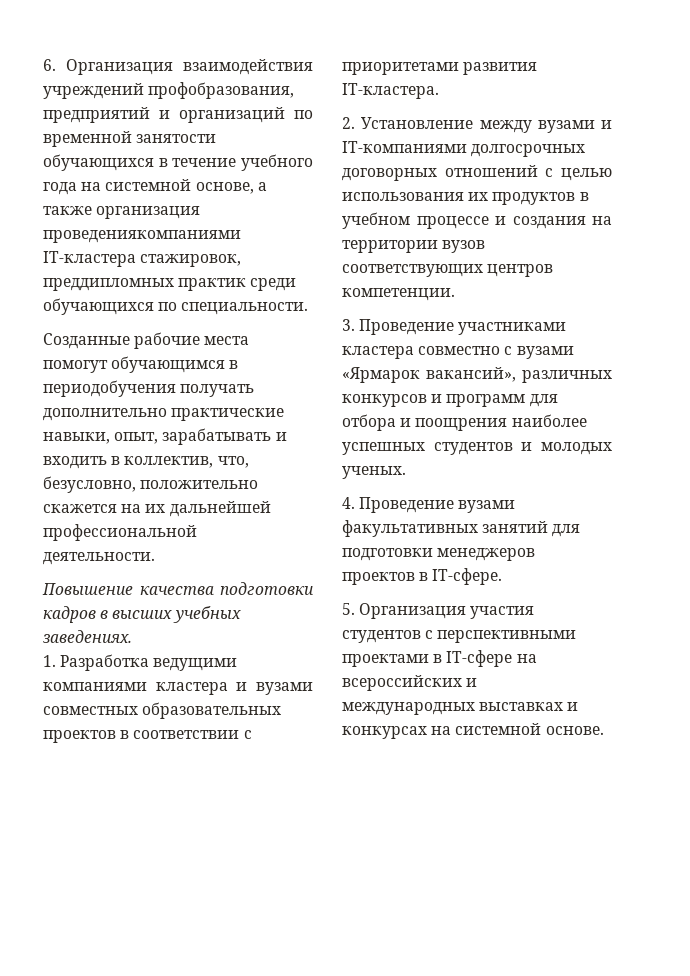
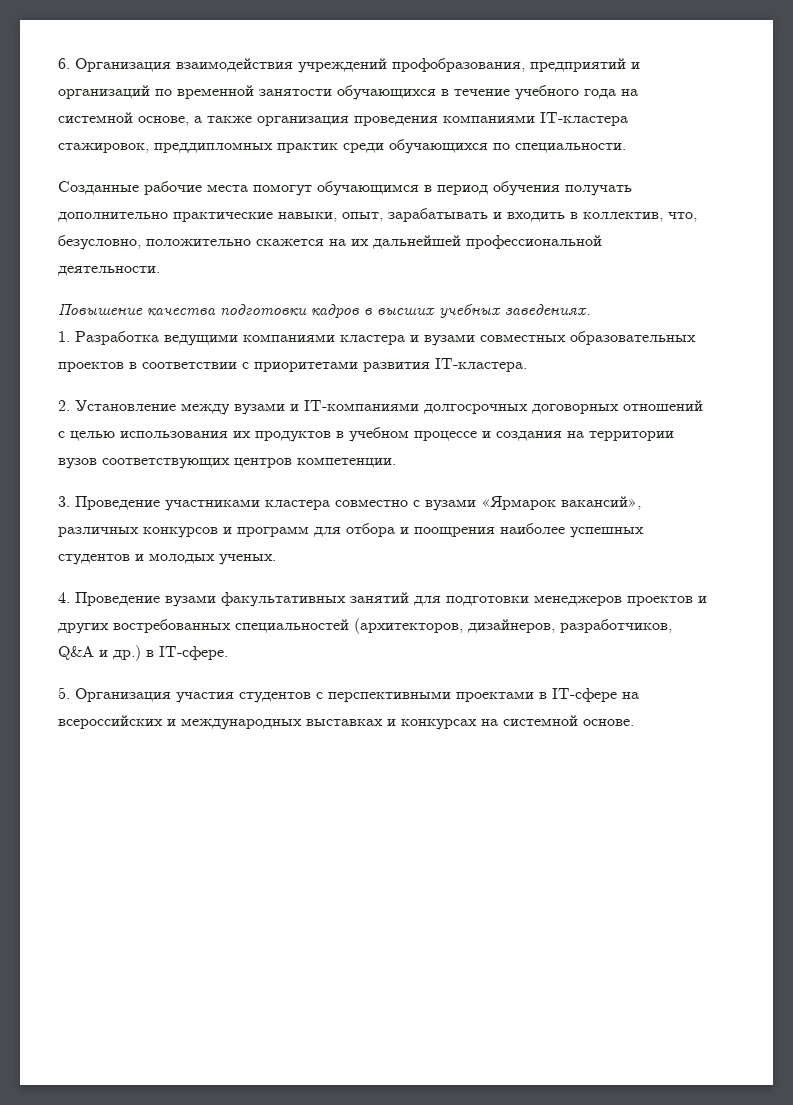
[43,230,241,243] проведениякомпаниями -> [354,115,535,126] проведения компаниями
[43,380,176,397] периодобучения -> [437,181,560,196] период обучения
(415, 578) none -> [698,596,707,603] [58,618,672,634] [58,645,141,661] и других востребованных специальностей (архитекторов, дизайнеров, разработчиков, Q&A и др.)

